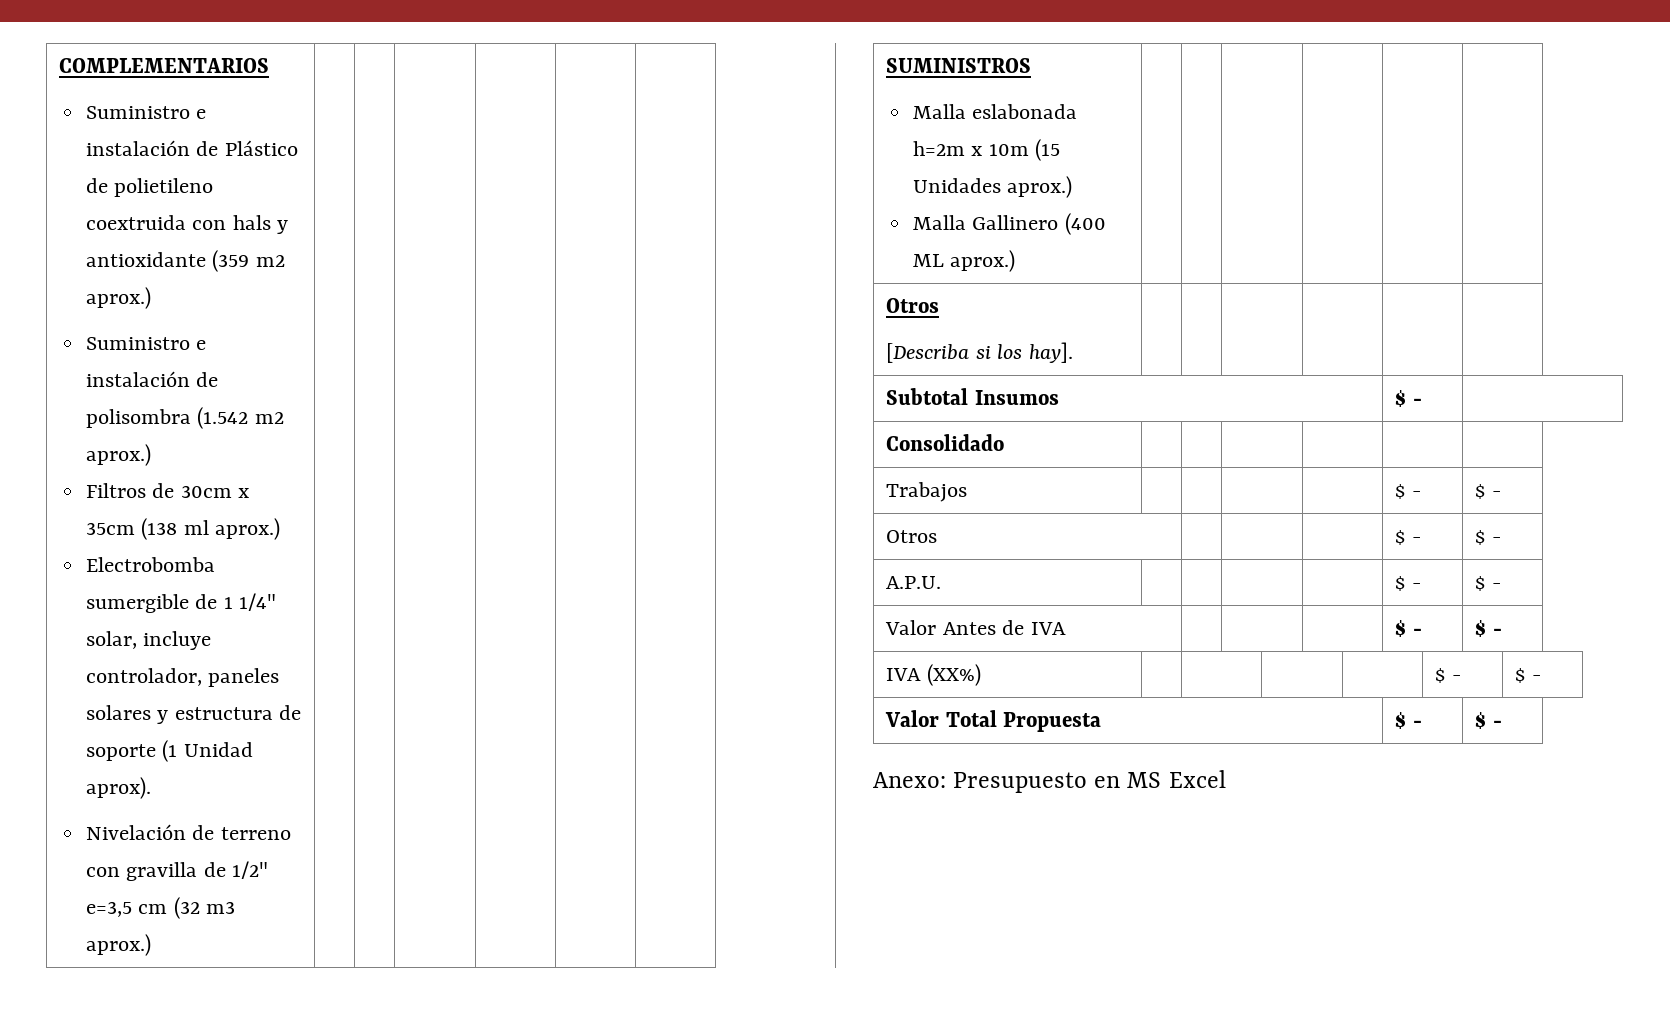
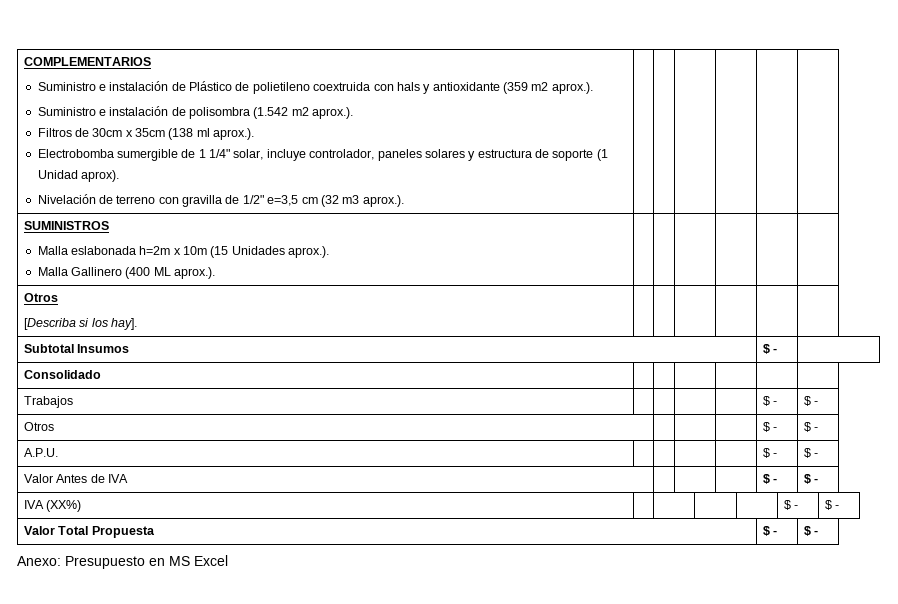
[85,287,151,309] aprox.) -> [551,82,593,94] aprox.).
[85,444,151,466] aprox.) -> [312,107,354,119] aprox.).
[215,518,281,540] aprox.) -> [213,128,255,140] aprox.).
[85,934,151,956] aprox.) -> [362,195,404,207] aprox.).
[1007,176,1073,198] aprox.) -> [288,246,330,258] aprox.).
[950,250,1016,272] aprox.) -> [174,267,216,279] aprox.).

